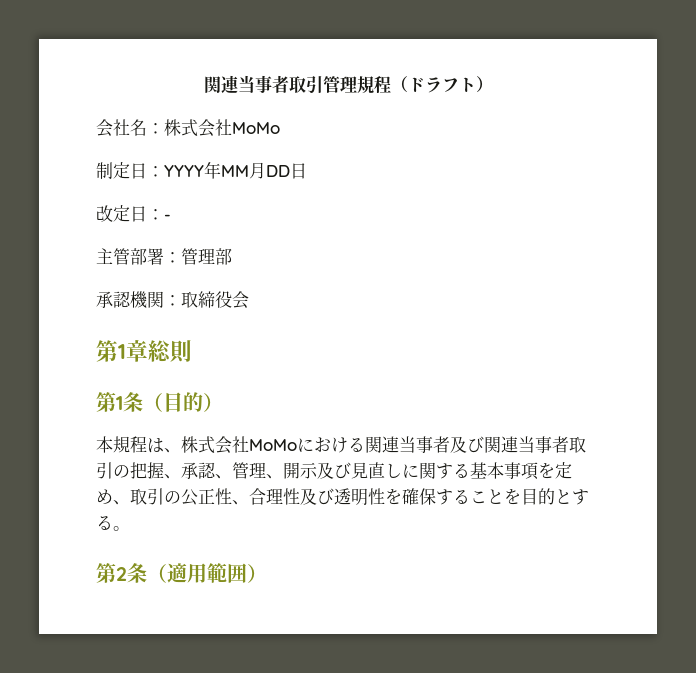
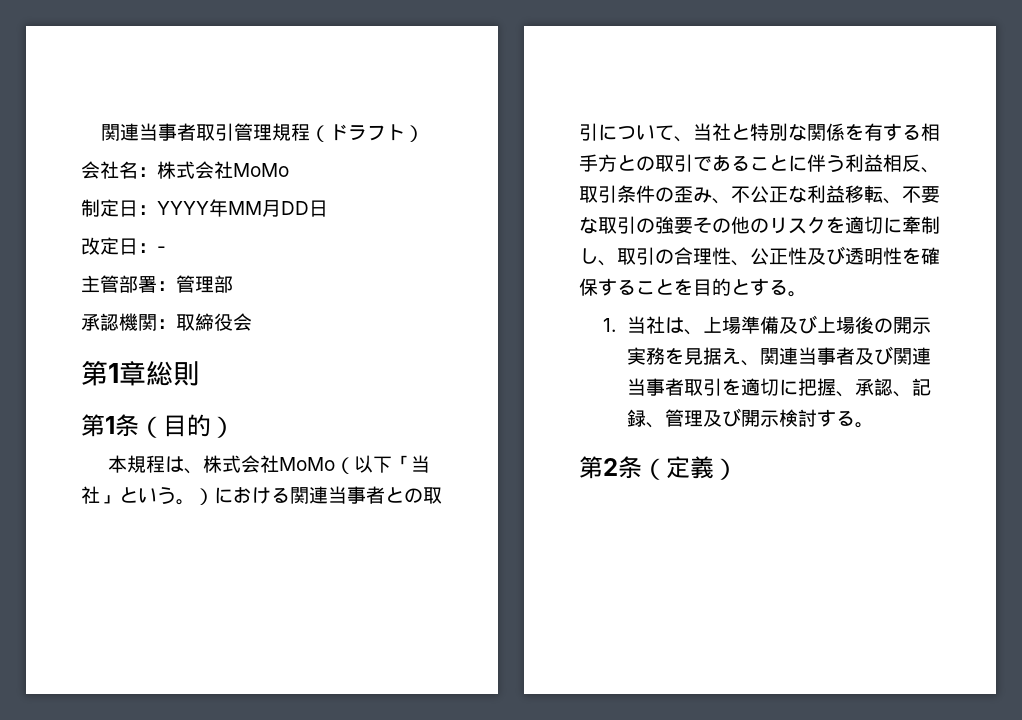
(297, 445) none -> [334,455,430,474] [81,486,214,505] （以下「当社」という。）
[450,436,586,453] [96,462,572,480] [96,488,283,506] 及び関連当事者取引の把握、承認、管理、開示及び見直しに関する基本事項を定め、取引の公正性、合理 -> [385,487,442,504] [579,123,940,142] [579,154,940,173] [579,185,940,204] [579,216,940,234] [579,247,788,266] との取引について、当社と特別な関係を有する相手方との取引であることに伴う利益相反、取引条件の歪み、不公正な利益移転、不要な取引の強要その他のリスクを適切に牽制し、取引の合理性、公正
(130, 528) none -> [603,315,932,335] [627,346,932,366] [627,378,932,397] [627,408,875,428] // 1.当社は、上場準備及び上場後の開示実務を見据え、関連当事者及び関連当事者取引を適切に把握、承認、記録、管理及び開示検討する。
[167,563,247,583] 適用範囲 -> [666,456,714,479] 定義

